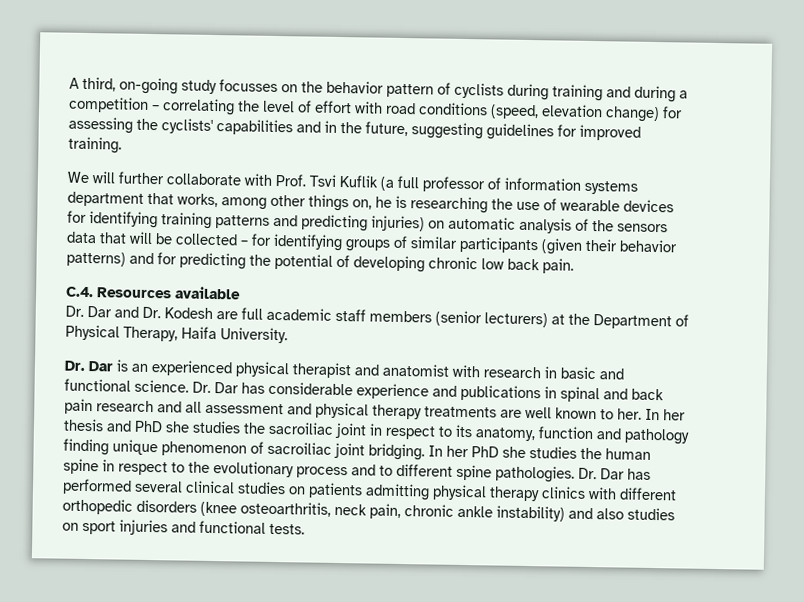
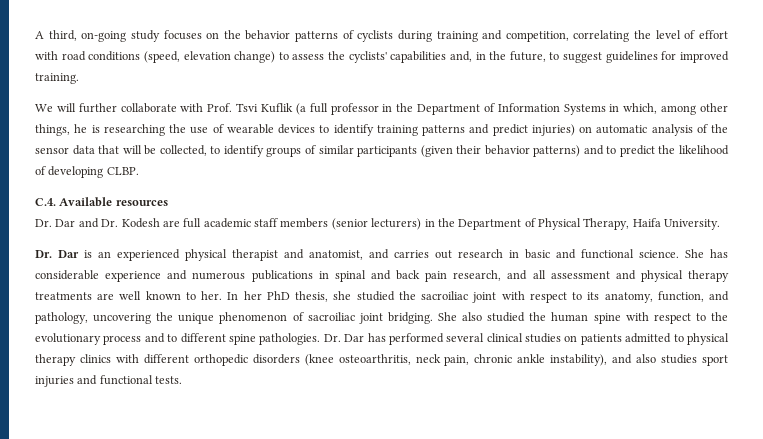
[219,79,278,92] focusses -> [163,30,202,40] focuses
[386,83,434,98] pattern -> [295,31,339,42] patterns
[634,85,688,103] [68,96,160,113] during a competition – -> [505,31,569,42] competition,
[662,106,683,119] [68,116,133,134] for assessing -> [278,52,325,60] to assess
[296,121,321,133] and -> [449,51,472,62] and,
[411,122,483,140] suggesting -> [549,52,603,63] to suggest
[487,177,638,195] [67,191,372,212] of information systems department that works, among other things on, -> [382,103,729,115] [35,124,70,136] in the Department of Information Systems in which, among other things,
[67,210,158,229] for identifying -> [319,124,374,136] to identify
[301,214,368,232] predicting -> [492,124,528,136] predict
[617,223,668,233] sensors -> [35,147,69,154] sensor
[175,233,343,252] collected – for identifying -> [159,145,264,157] collected, to identify
[157,252,574,274] for predicting the potential of developing chronic low back pain. -> [606,145,729,157] [35,166,139,178] to predict the likelihood of developing CLBP.
[97,286,241,300] Resources available -> [59,197,168,207] Available resources
[551,314,565,325] at -> [424,219,435,227] in
[382,363,480,378] anatomist with -> [309,249,452,260] anatomist, and carries out
[192,381,239,394] Dr. Dar -> [685,249,704,258] She
(457, 391) none -> [192,272,246,280] numerous
[96,400,154,413] research -> [453,270,502,281] research,
[63,418,241,434] thesis and PhD she studies -> [266,291,395,302] PhD thesis, she studied
[369,423,383,436] in -> [501,291,525,300] with
[538,426,689,445] [63,438,109,456] function and pathology finding -> [657,291,729,302] [35,312,174,324] function, and pathology, uncovering the
[428,445,577,459] In her PhD she studies -> [437,312,526,322] She also studied
[102,459,115,472] in -> [625,312,649,321] with
[365,483,430,501] admitting -> [625,333,684,343] admitted to
[496,505,565,522] instability) -> [550,354,608,366] instability),
[62,522,79,531] on -> (698, 359) none

